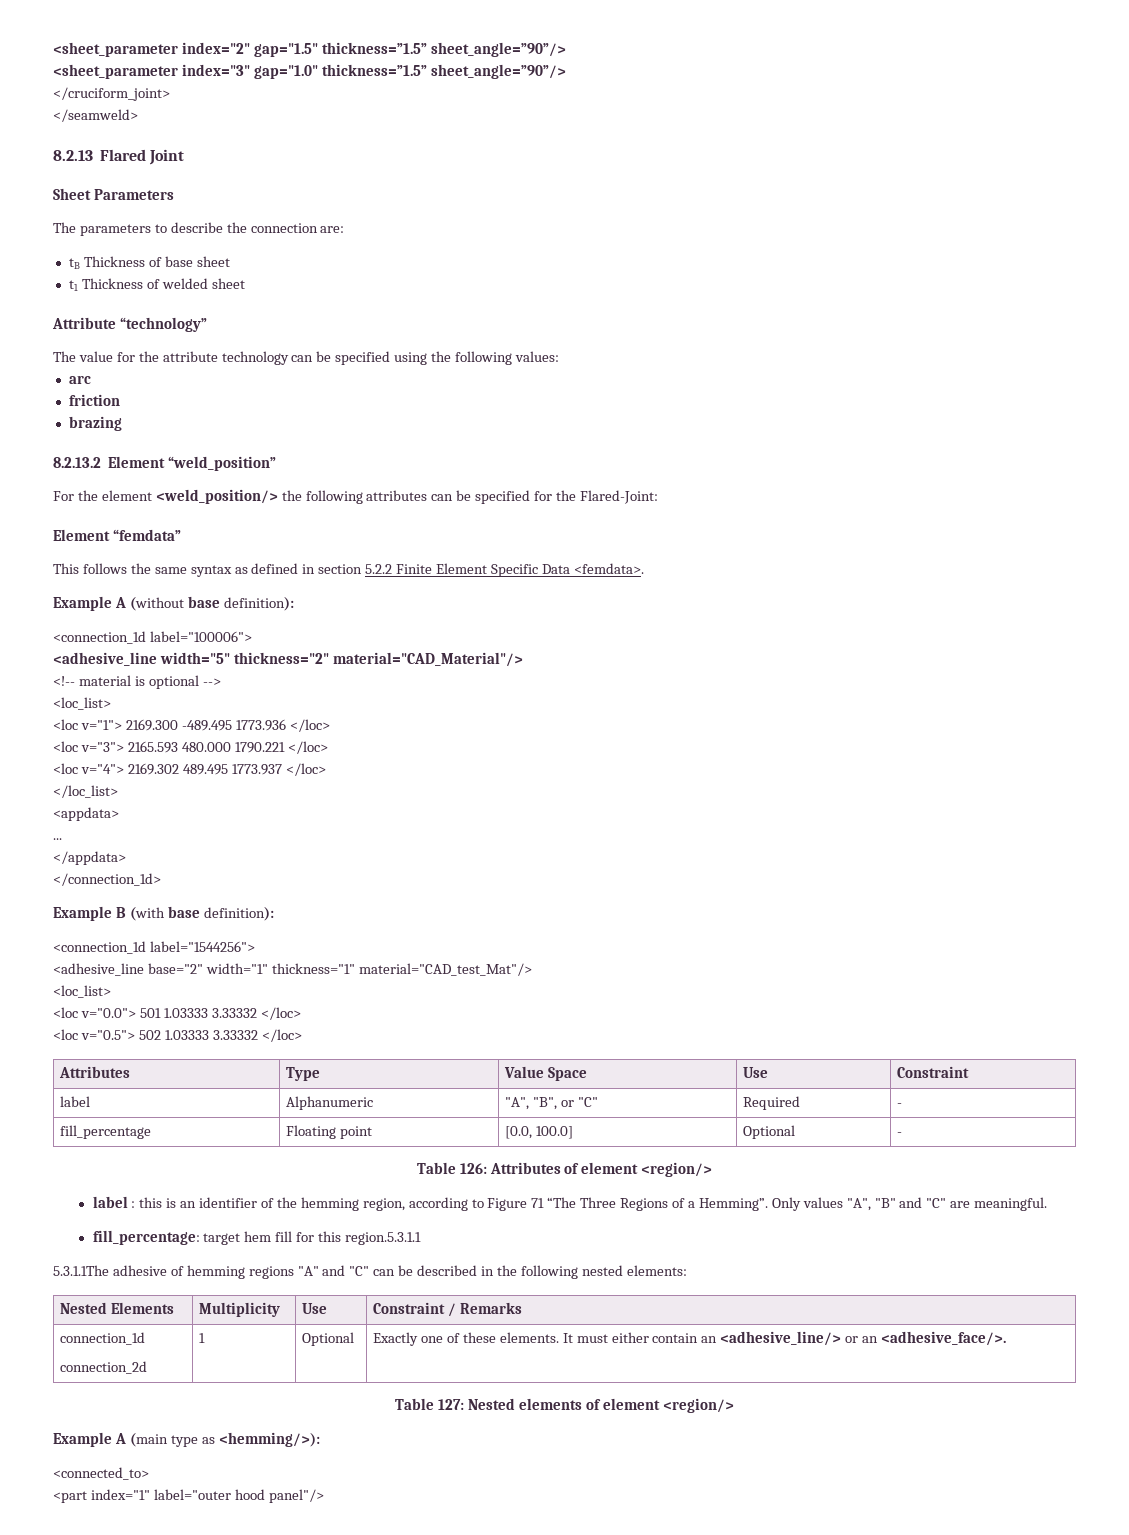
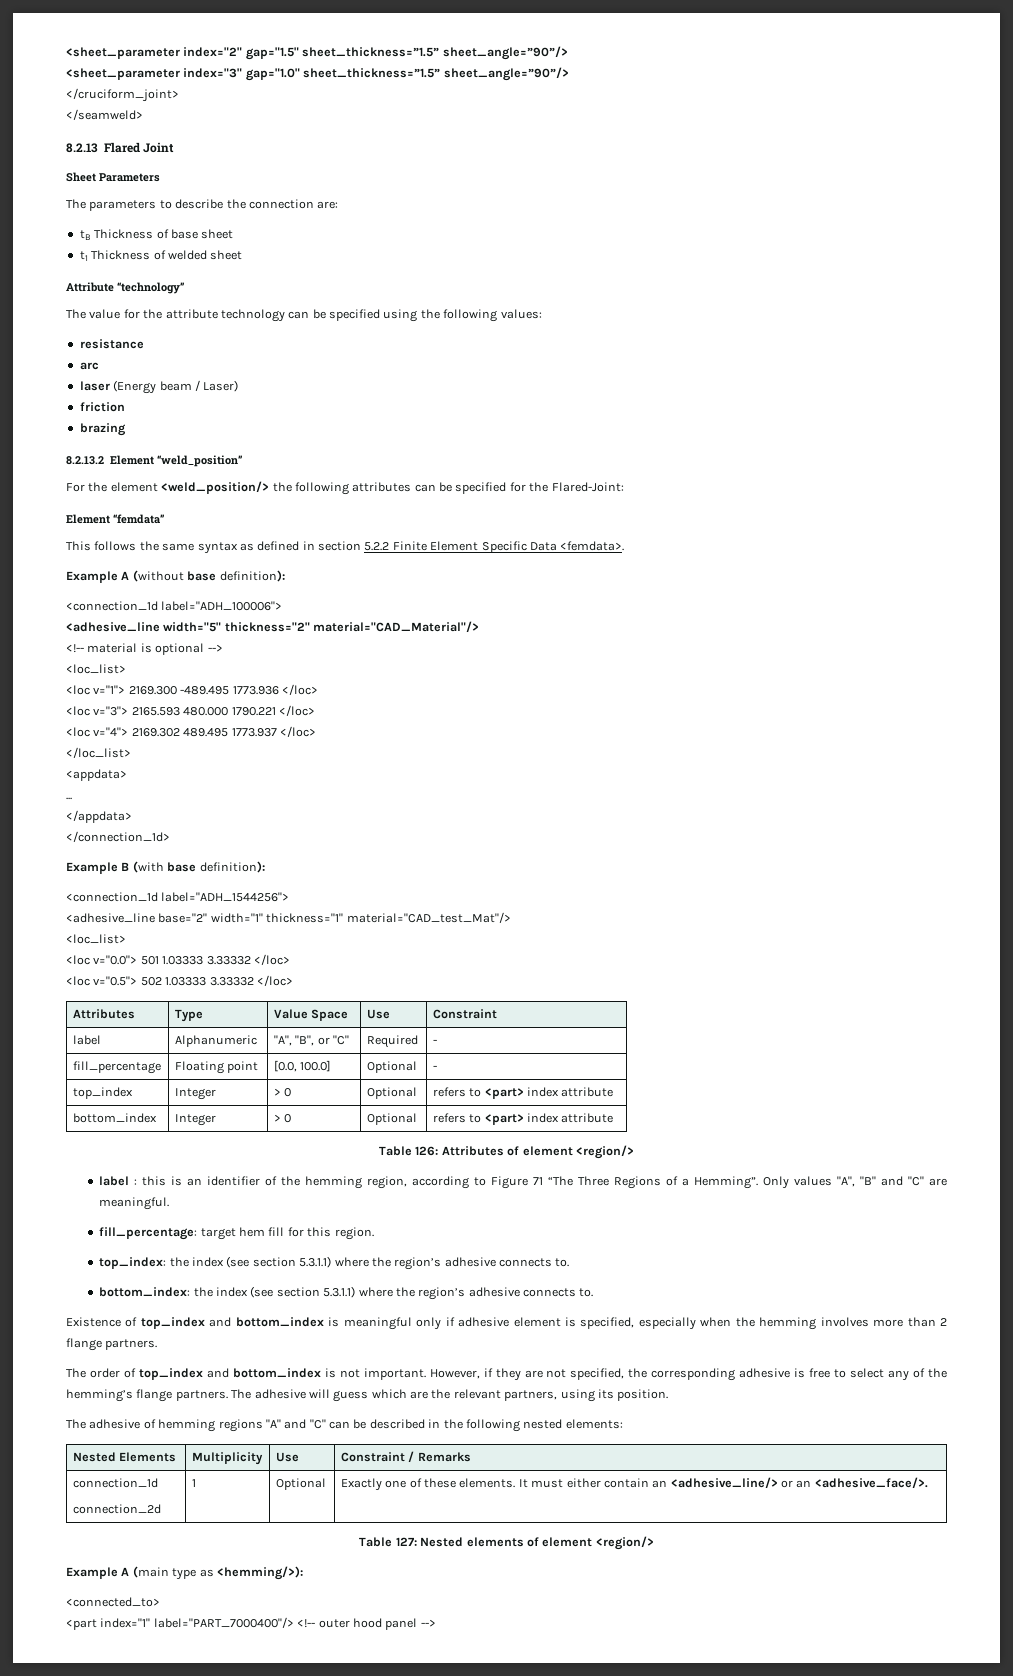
[321,42,427,54] thickness=”1.5” -> [302,47,440,57] sheet_thickness=”1.5”
[321,64,427,76] thickness=”1.5” -> [303,68,441,78] sheet_thickness=”1.5”
(559, 356) none -> [79,339,144,349] // resistance
(91, 379) none -> [79,380,239,394] // laser (Energy beam / Laser)
[149,631,252,642] label="100006"> -> [161,601,283,611] label="ADH_100006">
[149,941,255,952] label="1544256"> -> [161,892,290,902] label="ADH_1544256">
(903, 1134) none -> [72,1087,133,1099] [174,1088,216,1100] [273,1088,292,1097] [366,1087,417,1099] [432,1087,614,1099] [72,1113,157,1123] [174,1114,216,1126] [273,1114,292,1123] [366,1113,417,1125] [432,1113,614,1125] // top_index | Integer | > 0 | Optional | refers to <part> index attribute // bottom_index | Integer | > 0 | Optional | refers to <part> index attribute
[344,1232,421,1245] [53,1265,109,1276] region.5.3.1.1 // 5.3.1.1The -> [334,1227,374,1240] [99,1256,570,1270] [99,1286,594,1300] [66,1317,948,1330] [66,1338,158,1351] [66,1368,948,1381] [66,1389,669,1402] [66,1419,86,1429] region. // top_index: the index (see section 5.3.1.1) where the region’s adhesive connects to. // bottom_index: the index (see section 5.3.1.1) where the region’s adhesive connects to. // Existence of top_index and bottom_index is meaningful only if adhesive element is specified, especially when the hemming involves more than 2 flange partners. // The order of top_index and bottom_index is not important. However, if they are not specified, the corresponding adhesive is free to select any of the hemming’s flange partners. The adhesive will guess which are the relevant partners, using its position. // The
[153,1489,324,1503] label="outer hood panel"/> -> [153,1617,436,1630] label="PART_7000400"/> <!-- outer hood panel -->

